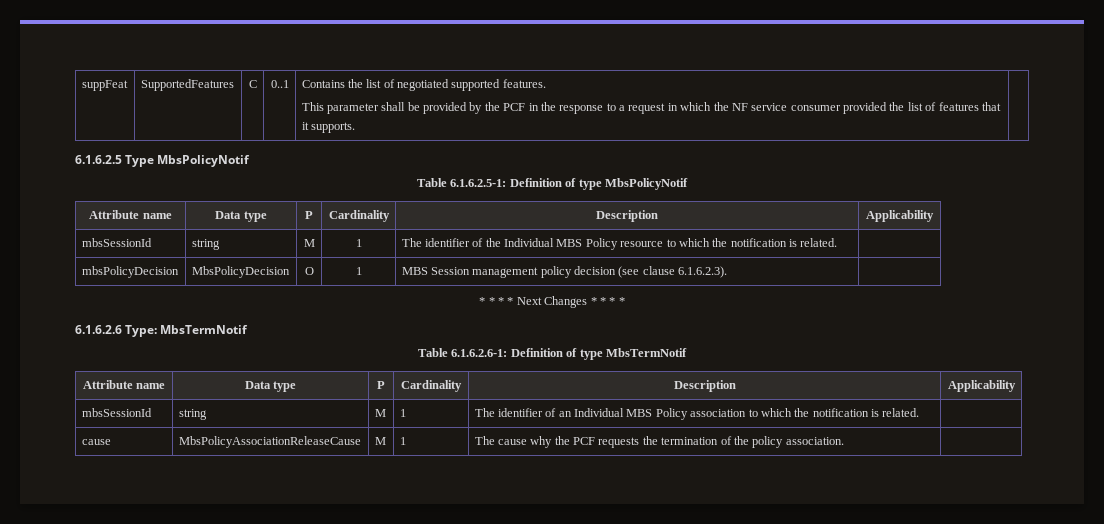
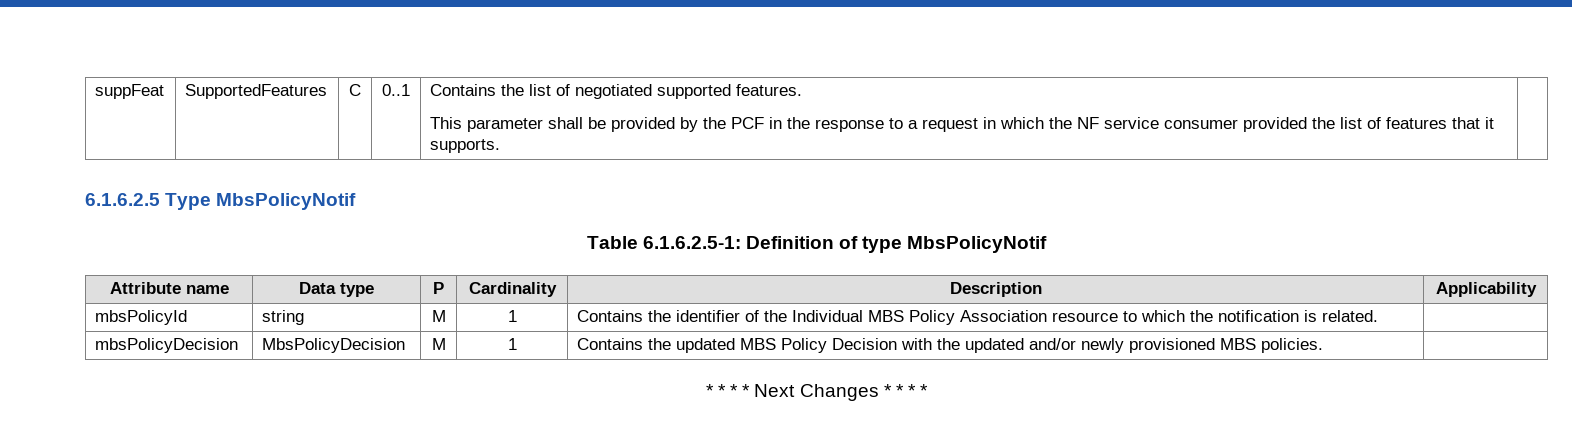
[81,238,152,247] [191,239,220,250] [303,239,315,247] [355,239,362,247] [401,238,422,247] mbsSessionId | string | M | 1 | The -> [95,310,188,325] [262,310,305,325] [431,310,446,322] [507,310,517,322] [577,310,672,322] mbsPolicyId | string | M | 1 | Contains the
(618, 244) none -> [960,310,1048,322] Association
[304,267,314,275] [355,267,362,275] [401,266,728,278] O | 1 | MBS Session management policy decision (see clause 6.1.6.2.3). -> [431,338,446,350] [507,338,517,350] [577,338,1324,353] M | 1 | Contains the updated MBS Policy Decision with the updated and/or newly provisioned MBS policies.
[75,325,249,337] [418,348,687,360] [82,380,166,389] [244,381,297,392] [377,381,385,389] [401,380,462,392] [673,380,736,392] [947,380,1016,392] [81,408,152,417] [178,409,207,420] [374,409,386,417] [399,409,406,417] [474,408,920,420] [81,439,111,445] [178,436,361,448] [374,437,386,445] [399,437,406,445] [474,436,844,448] // 6.1.6.2.6 Type: MbsTermNotif // Table 6.1.6.2.6-1: Definition of type MbsTermNotif // Attribute name | Data type | P | Cardinality | Description | Applicability // mbsSessionId | string | M | 1 | The identifier of an Individual MBS Policy association to which the notification is related. | // cause | MbsPolicyAssociationReleaseCause | M | 1 | The cause why the PCF requests the termination of the policy association. | -> (929, 390) none

